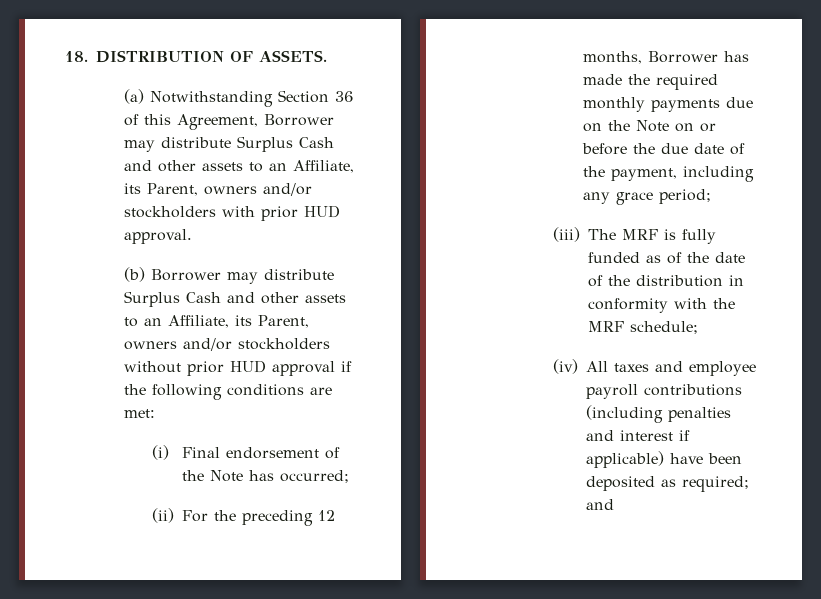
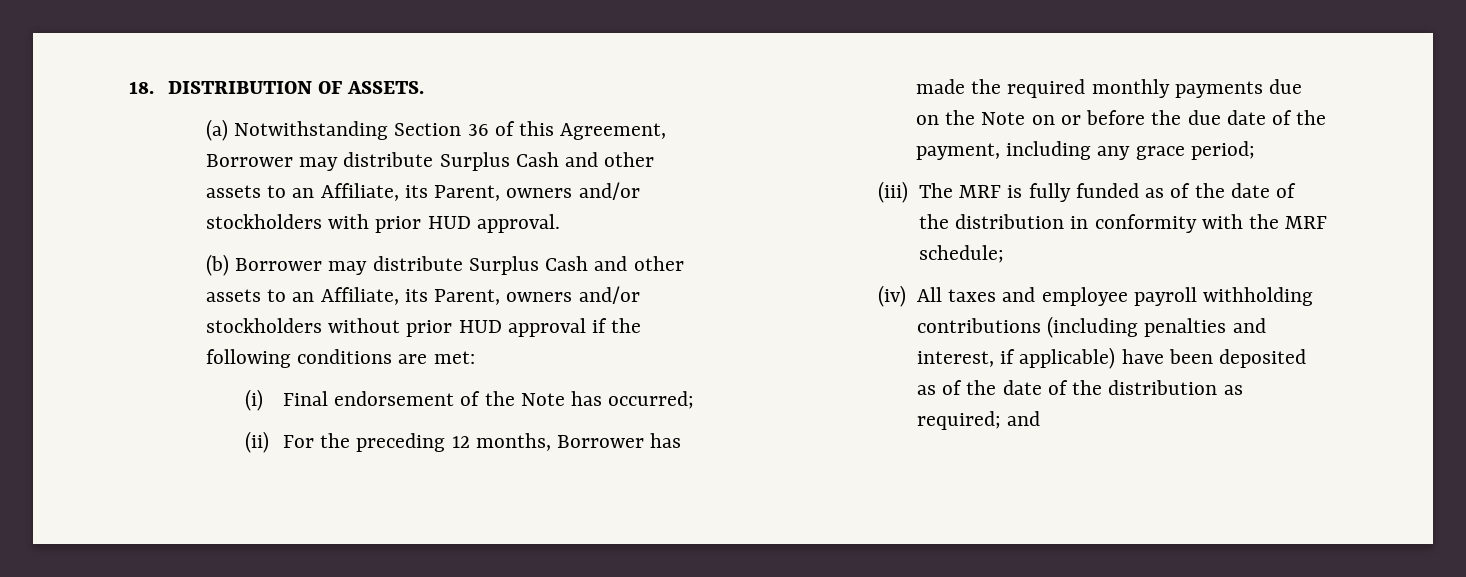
(638, 391) none -> [1203,287,1314,306] withholding
[620,430,673,441] interest -> [917,351,995,367] interest,
(676, 483) none -> [942,380,1243,395] of the date of the distribution as

